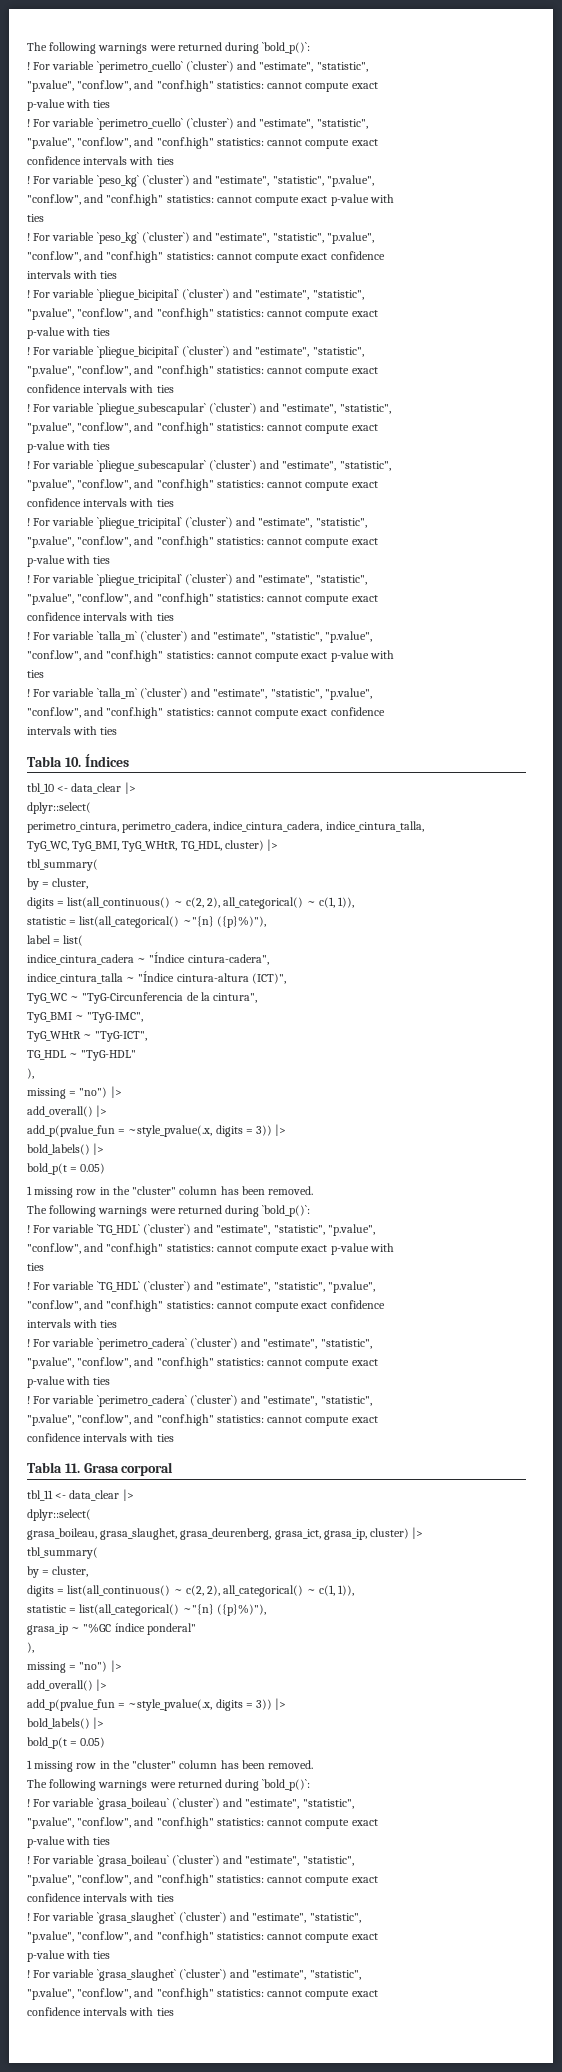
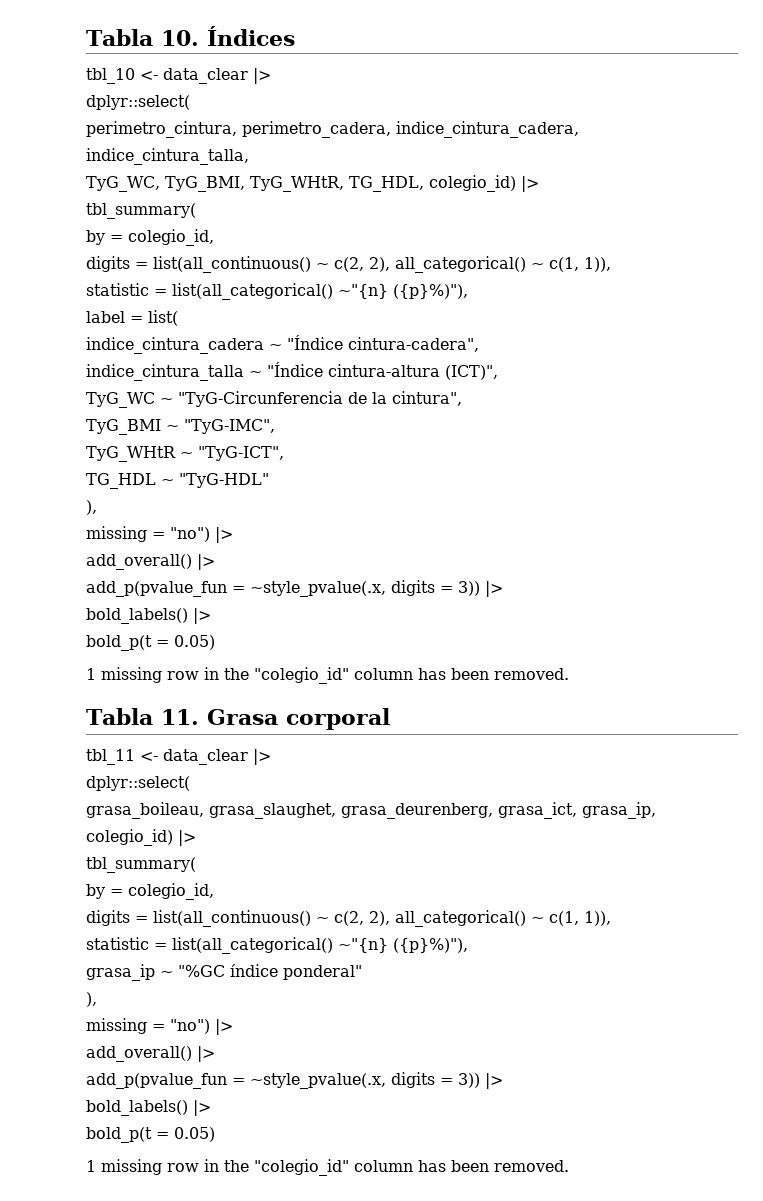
[27,42,311,54] [27,61,368,73] [27,80,378,92] [27,99,111,111] [27,118,368,130] [27,137,378,149] [27,156,174,165] [27,175,374,187] [27,194,394,206] [27,214,44,222] [27,232,374,244] [27,251,385,263] [27,270,118,279] [27,289,364,301] [27,308,378,320] [27,327,111,339] [27,346,364,358] [27,365,378,377] [27,384,174,393] [27,403,391,415] [27,422,378,434] [27,441,111,453] [27,460,391,472] [27,479,378,491] [27,498,174,507] [27,517,367,529] [27,536,378,548] [27,555,111,567] [27,574,367,586] [27,593,378,605] [27,612,174,621] [27,631,372,643] [27,650,394,662] [27,670,44,678] [27,688,372,700] [27,707,385,719] [27,726,118,735] The following warnings were returned during `bold_p()`: // ! For variable `perimetro_cuello` (`cluster`) and "estimate", "statistic", // "p.value", "conf.low", and "conf.high" statistics: cannot compute exact // p-value with ties // ! For variable `perimetro_cuello` (`cluster`) and "estimate", "statistic", // "p.value", "conf.low", and "conf.high" statistics: cannot compute exact // confidence intervals with ties // ! For variable `peso_kg` (`cluster`) and "estimate", "statistic", "p.value", // "conf.low", and "conf.high" statistics: cannot compute exact p-value with // ties // ! For variable `peso_kg` (`cluster`) and "estimate", "statistic", "p.value", // "conf.low", and "conf.high" statistics: cannot compute exact confidence // intervals with ties // ! For variable `pliegue_bicipital` (`cluster`) and "estimate", "statistic", // "p.value", "conf.low", and "conf.high" statistics: cannot compute exact // p-value with ties // ! For variable `pliegue_bicipital` (`cluster`) and "estimate", "statistic", // "p.value", "conf.low", and "conf.high" statistics: cannot compute exact // confidence intervals with ties // ! For variable `pliegue_subescapular` (`cluster`) and "estimate", "statistic", // "p.value", "conf.low", and "conf.high" statistics: cannot compute exact // p-value with ties // ! For variable `pliegue_subescapular` (`cluster`) and "estimate", "statistic", // "p.value", "conf.low", and "conf.high" statistics: cannot compute exact // confidence intervals with ties // ! For variable `pliegue_tricipital` (`cluster`) and "estimate", "statistic", // "p.value", "conf.low", and "conf.high" statistics: cannot compute exact // p-value with ties // ! For variable `pliegue_tricipital` (`cluster`) and "estimate", "statistic", // "p.value", "conf.low", and "conf.high" statistics: cannot compute exact // confidence intervals with ties // ! For variable `talla_m` (`cluster`) and "estimate", "statistic", "p.value", // "conf.low", and "conf.high" statistics: cannot compute exact p-value with // ties // ! For variable `talla_m` (`cluster`) and "estimate", "statistic", "p.value", // "conf.low", and "conf.high" statistics: cannot compute exact confidence // intervals with ties // -> (86, 37) none
[224,839,279,851] [27,859,98,871] [27,878,89,890] cluster) |> // tbl_summary( // by = cluster, -> [429,175,539,192] [86,203,196,219] [86,229,214,246] colegio_id) |> // tbl_summary( // by = colegio_id,
[132,1186,314,1195] [27,1205,311,1217] [27,1224,375,1236] [27,1243,394,1255] [27,1263,44,1271] [27,1281,375,1293] [27,1300,385,1312] [27,1319,118,1328] [27,1338,372,1350] [27,1357,378,1369] [27,1376,111,1388] [27,1395,372,1407] [27,1414,378,1426] [27,1433,174,1442] "cluster" column has been removed. // The following warnings were returned during `bold_p()`: // ! For variable `TG_HDL` (`cluster`) and "estimate", "statistic", "p.value", // "conf.low", and "conf.high" statistics: cannot compute exact p-value with // ties // ! For variable `TG_HDL` (`cluster`) and "estimate", "statistic", "p.value", // "conf.low", and "conf.high" statistics: cannot compute exact confidence // intervals with ties // ! For variable `perimetro_cadera` (`cluster`) and "estimate", "statistic", // "p.value", "conf.low", and "conf.high" statistics: cannot compute exact // p-value with ties // ! For variable `perimetro_cadera` (`cluster`) and "estimate", "statistic", // "p.value", "conf.low", and "conf.high" statistics: cannot compute exact // confidence intervals with ties -> [254,667,569,684] "colegio_id" column has been removed.
[370,1527,424,1539] [27,1547,98,1559] [27,1566,89,1578] cluster) |> // tbl_summary( // by = cluster, -> [86,829,196,846] [86,857,196,873] [86,883,214,900] colegio_id) |> // tbl_summary( // by = colegio_id,
[132,1760,314,1769] [27,1779,311,1791] [27,1798,354,1810] [27,1817,378,1829] [27,1836,111,1848] [27,1855,354,1867] [27,1874,378,1886] [27,1893,174,1902] [27,1912,361,1924] [27,1931,378,1943] [27,1950,111,1962] [27,1969,361,1981] [27,1988,378,2000] [27,2007,174,2016] "cluster" column has been removed. // The following warnings were returned during `bold_p()`: // ! For variable `grasa_boileau` (`cluster`) and "estimate", "statistic", // "p.value", "conf.low", and "conf.high" statistics: cannot compute exact // p-value with ties // ! For variable `grasa_boileau` (`cluster`) and "estimate", "statistic", // "p.value", "conf.low", and "conf.high" statistics: cannot compute exact // confidence intervals with ties // ! For variable `grasa_slaughet` (`cluster`) and "estimate", "statistic", // "p.value", "conf.low", and "conf.high" statistics: cannot compute exact // p-value with ties // ! For variable `grasa_slaughet` (`cluster`) and "estimate", "statistic", // "p.value", "conf.low", and "conf.high" statistics: cannot compute exact // confidence intervals with ties -> [254,1159,569,1176] "colegio_id" column has been removed.

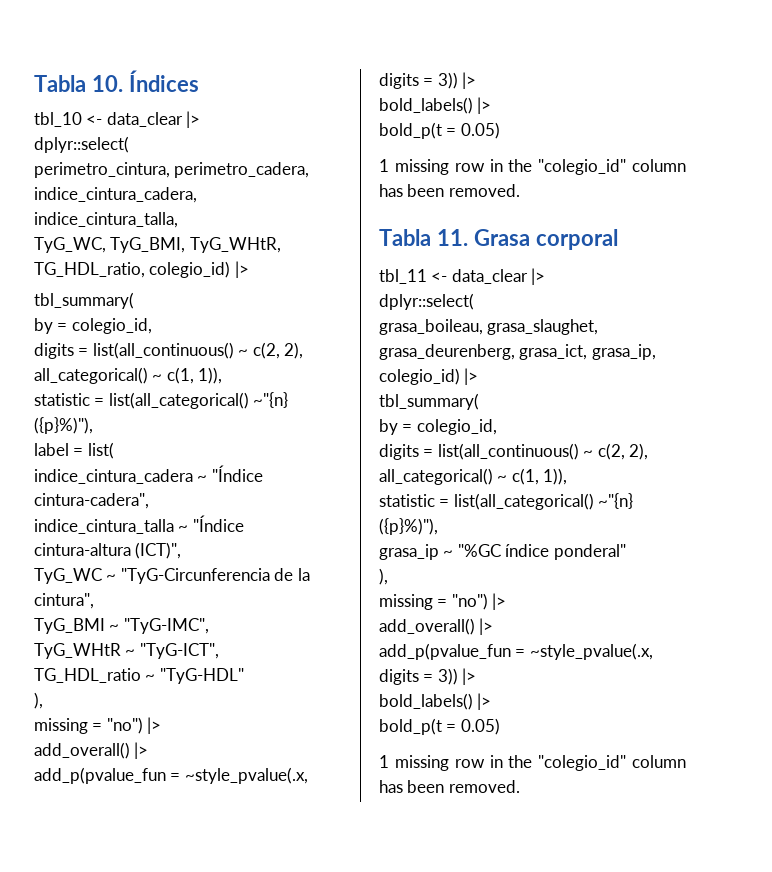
[349,176,424,192] TG_HDL, -> [34,262,145,278] TG_HDL_ratio,
[86,473,156,489] TG_HDL -> [34,668,141,683] TG_HDL_ratio

